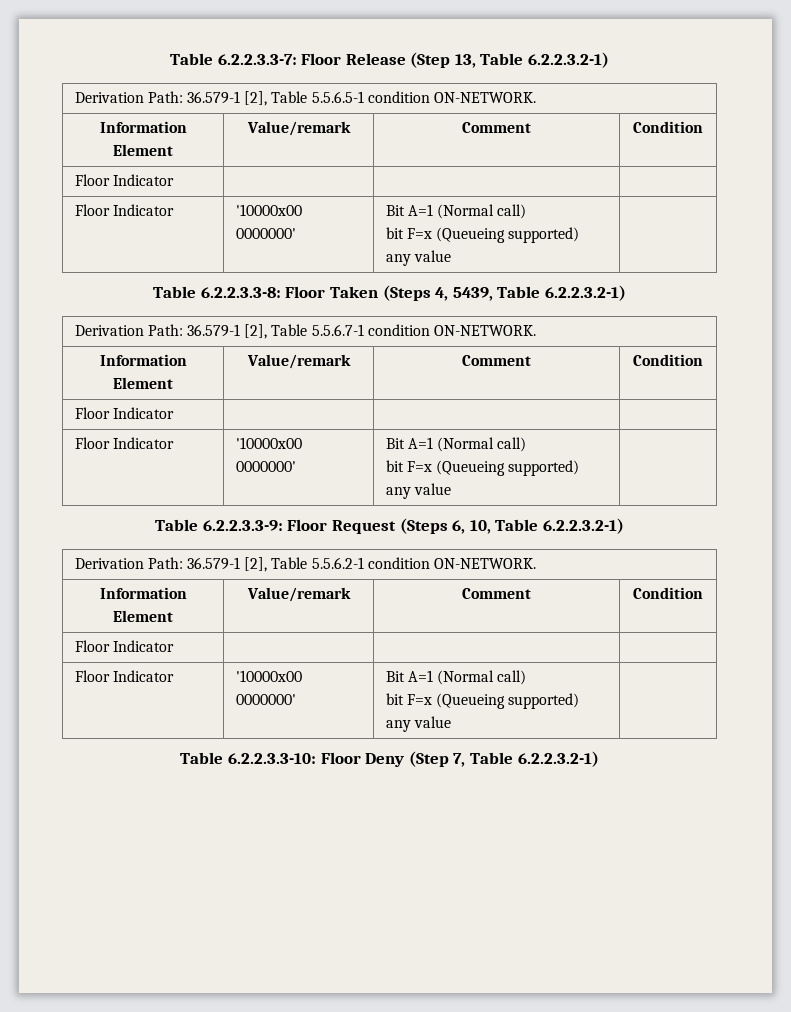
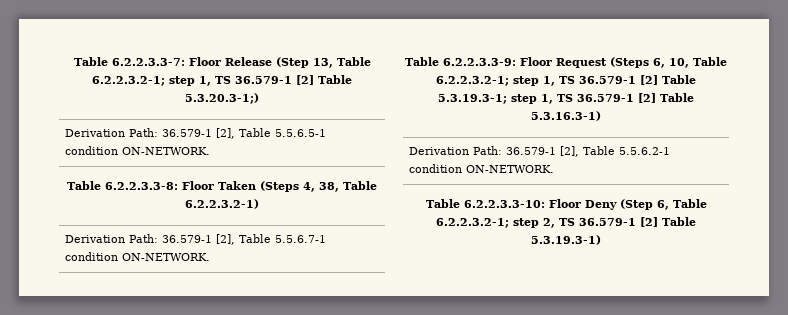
[528,52,610,68] 6.2.2.3.2-1) -> [92,75,352,86] [185,93,259,104] 6.2.2.3.2-1; step 1, TS 36.579-1 [2] Table 5.3.20.3-1;)
[99,121,187,133] [113,144,173,156] [246,121,351,136] [462,122,531,133] [633,121,703,133] [74,174,174,186] [74,204,174,216] [235,204,302,216] [235,228,296,239] [385,204,527,219] [385,227,580,243] [385,250,451,266] // Information Element | Value/remark | Comment | Condition // Floor Indicator | | | // Floor Indicator | '10000x00 0000000' | Bit A=1 (Normal call) // bit F=x (Queueing supported) any value | -> (210, 151) none
[452,287,493,301] 5439, -> [319,182,339,192] 38,
[99,354,187,366] [113,377,173,389] [246,354,351,369] [462,355,531,366] [633,354,703,366] [74,407,174,419] [74,437,174,449] [235,437,302,449] [235,461,296,472] [385,437,527,452] [385,460,580,476] [385,483,451,499] // Information Element | Value/remark | Comment | Condition // Floor Indicator | | | // Floor Indicator | '10000x00 0000000' | Bit A=1 (Normal call) // bit F=x (Queueing supported) any value | -> (210, 257) none
[542,518,624,534] 6.2.2.3.2-1) -> [436,75,696,86] [438,93,694,104] [531,111,601,121] 6.2.2.3.2-1; step 1, TS 36.579-1 [2] Table 5.3.19.3-1; step 1, TS 36.579-1 [2] Table 5.3.16.3-1)
[99,587,187,599] [113,610,173,622] [246,587,351,602] [462,588,531,599] [633,587,703,599] [74,640,174,652] [74,670,174,682] [235,670,302,682] [235,694,296,705] [385,670,527,685] [385,693,580,709] [385,716,451,732] // Information Element | Value/remark | Comment | Condition // Floor Indicator | | | // Floor Indicator | '10000x00 0000000' | Bit A=1 (Normal call) // bit F=x (Queueing supported) any value | -> (554, 169) none
[453,751,599,767] 7, Table 6.2.2.3.2-1) -> [656,199,707,210] [436,217,696,228] [531,235,601,245] 6, Table 6.2.2.3.2-1; step 2, TS 36.579-1 [2] Table 5.3.19.3-1)

